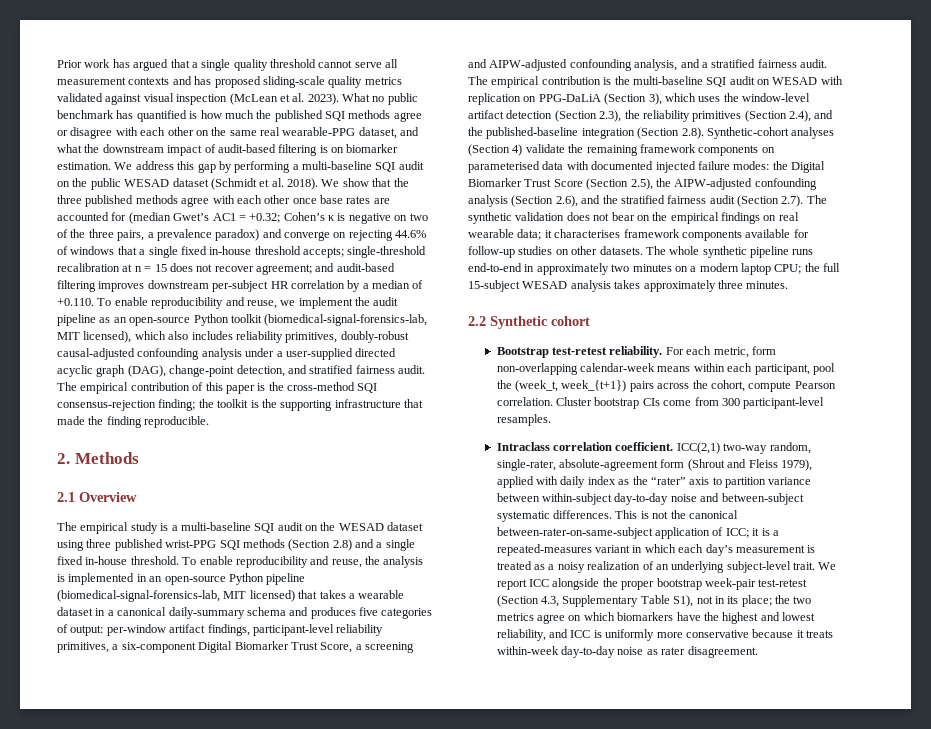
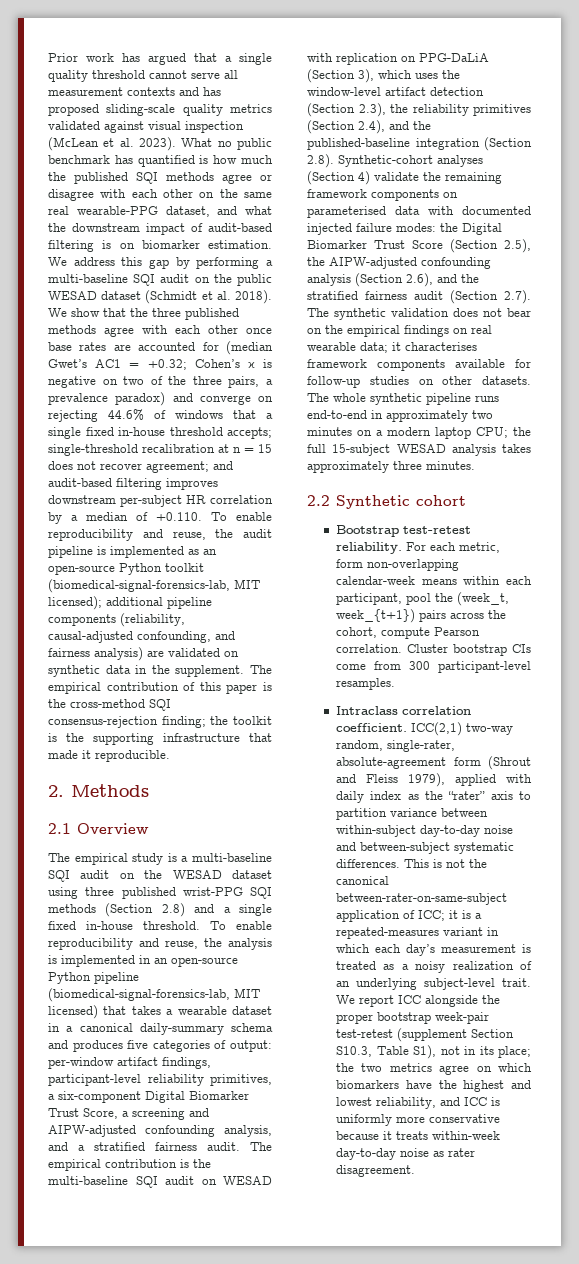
[280,297,353,309] we implement -> (206, 535) none
(96, 320) none -> [97,546,184,558] is implemented
[83,331,409,343] [57,348,397,360] [57,365,425,377] licensed), which also includes reliability primitives, doubly-robust causal-adjusted confounding analysis under a user-supplied directed acyclic graph (DAG), change-point detection, and stratified fairness audit. -> [48,596,212,610] [48,613,185,627] [48,631,235,643] [48,647,239,661] [48,665,245,677] licensed); additional pipeline components (reliability, causal-adjusted confounding, and fairness analysis) are validated on synthetic data in the supplement.
[88,416,142,428] the finding -> [82,750,91,759] it
[496,595,639,607] (Section 4.3, Supplementary -> [397,1028,515,1042] [336,1046,373,1057] (supplement Section S10.3,

